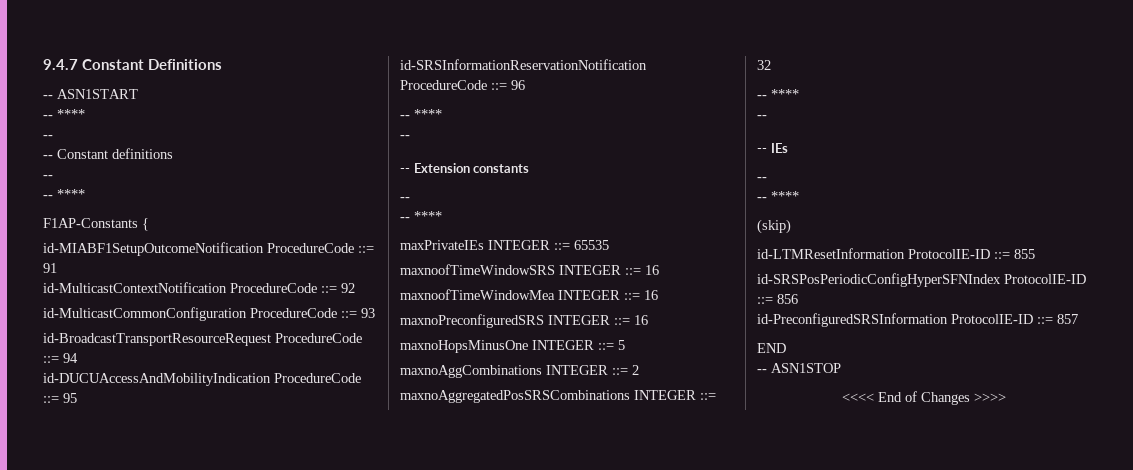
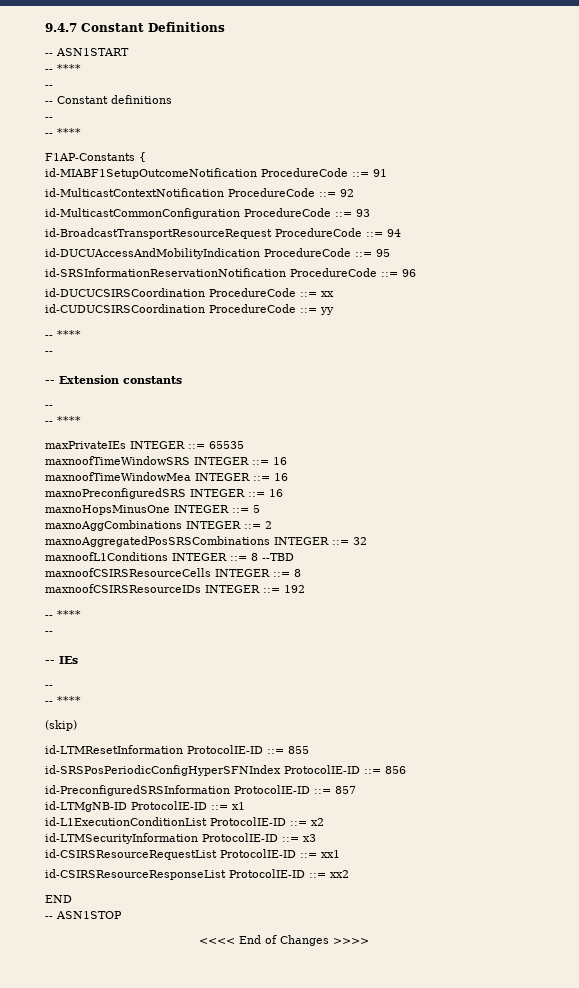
(525, 85) none -> [45,288,334,297] [45,304,334,315] // id-DUCUCSIRSCoordination ProcedureCode ::= xx // id-CUDUCSIRSCoordination ProcedureCode ::= yy
(771, 65) none -> [45,552,294,561] [45,568,301,577] [45,584,305,593] // maxnoofL1Conditions INTEGER ::= 8 --TBD // maxnoofCSIRSResourceCells INTEGER ::= 8 // maxnoofCSIRSResourceIDs INTEGER ::= 192
(1078, 319) none -> [45,801,245,812] [45,817,324,826] [45,833,316,844] [45,849,340,860] [45,869,349,880] // id-LTMgNB-ID ProtocolIE-ID ::= x1 // id-L1ExecutionConditionList ProtocolIE-ID ::= x2 // id-LTMSecurityInformation ProtocolIE-ID ::= x3 // id-CSIRSResourceRequestList ProtocolIE-ID ::= xx1 // id-CSIRSResourceResponseList ProtocolIE-ID ::= xx2

